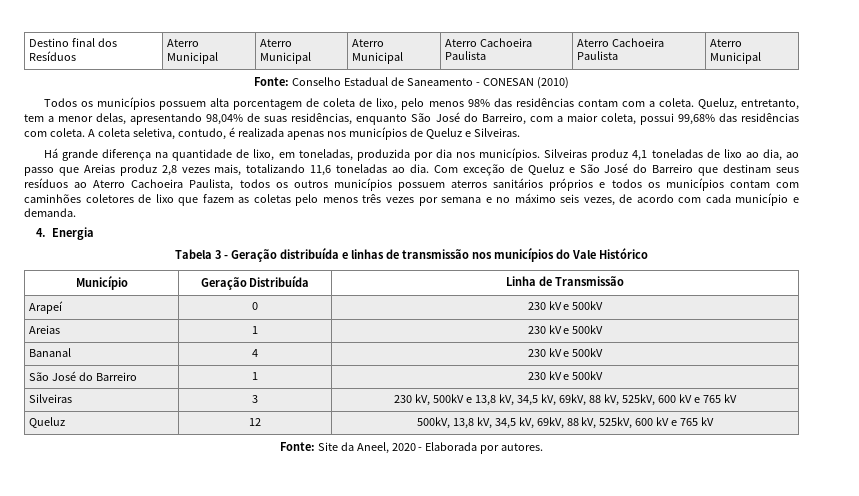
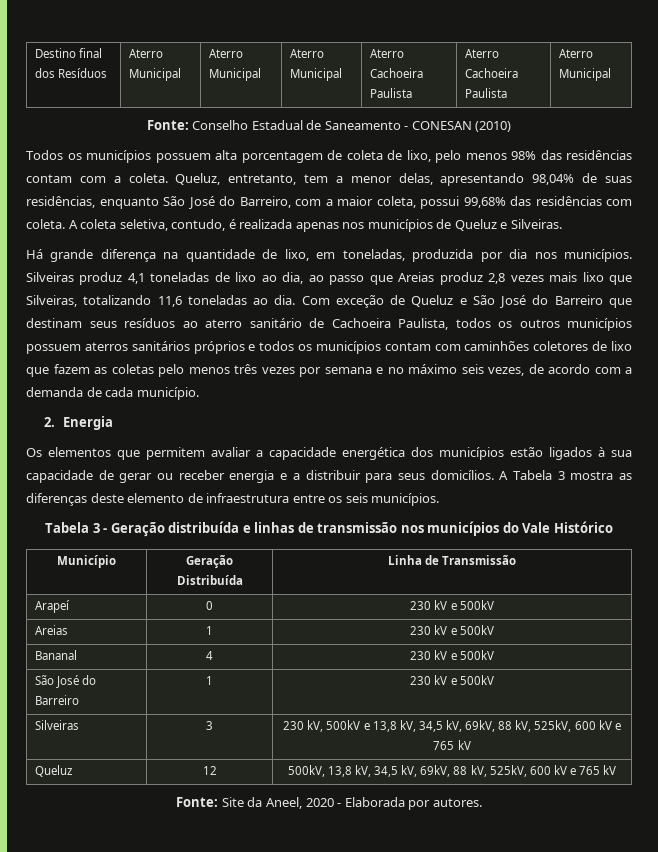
[214,164,242,176] mais, -> [549,272,633,285] [26,295,77,307] mais lixo que Silveiras,
[93,180,126,188] Aterro -> [205,318,324,328] aterro sanitário de
[705,193,799,206] [24,208,76,217] [36,227,94,240] cada município e demanda. // 4. Energia -> [625,367,632,374] [26,387,199,400] [44,416,113,430] [26,447,632,460] [26,470,632,483] [26,493,440,506] a demanda de cada município. // 2. Energia // Os elementos que permitem avaliar a capacidade energética dos municípios estão ligados à sua capacidade de gerar ou receber energia e a distribuir para seus domicílios. A Tabela 3 mostra as diferenças deste elemento de infraestrutura entre os seis municípios.

